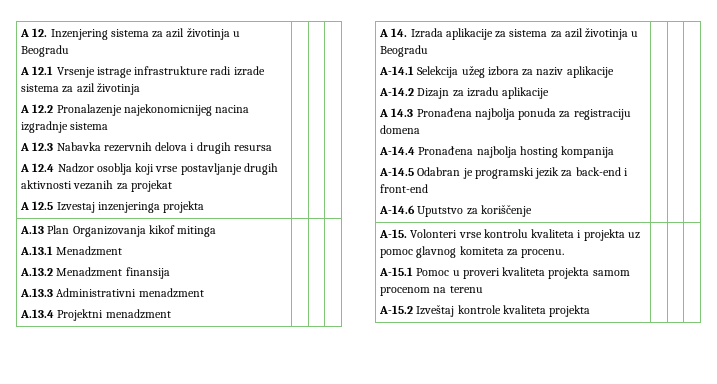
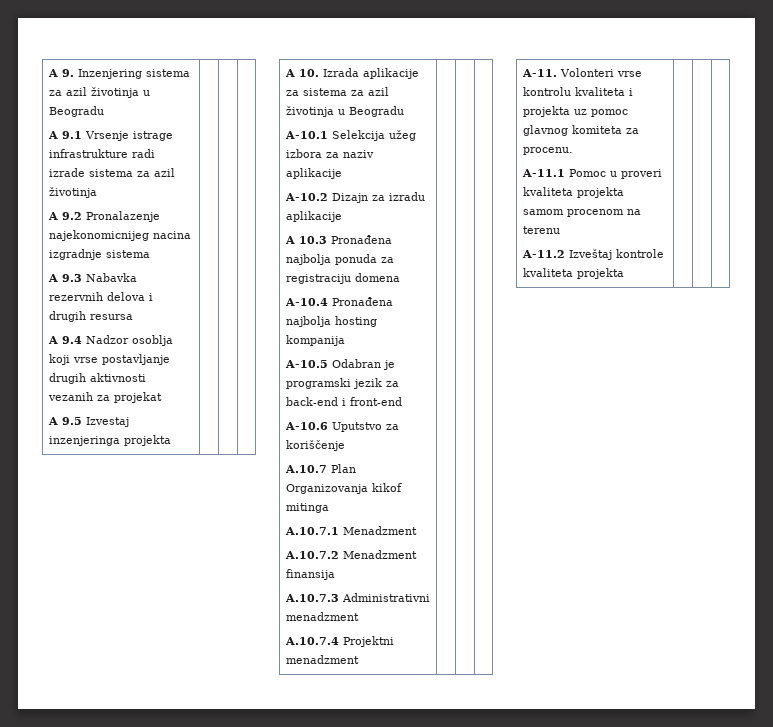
[20,28,48,37] A 12. -> [47,69,74,77] A 9.
[32,66,54,75] 12.1 -> [61,131,82,139] 9.1
[32,104,54,113] 12.2 -> [61,212,82,220] 9.2
[32,142,54,151] 12.3 -> [61,274,82,282] 9.3
[32,163,55,172] 12.4 -> [61,336,82,344] 9.4
[32,201,54,210] 12.5 -> [61,417,82,425] 9.5
[20,225,217,237] [20,246,123,256] [20,267,170,279] [20,288,204,298] [20,309,171,321] [379,28,408,37] // A.13 Plan Organizovanja kikof mitinga // A.13.1 Menadzment // A.13.2 Menadzment finansija // A.13.3 Administrativni menadzment // A.13.4 Projektni menadzment | | | // A 14. -> [284,69,319,77] // A 10.
[379,66,415,75] A-14.1 -> [284,131,328,139] A-10.1
[379,87,415,96] A-14.2 -> [284,193,328,201] A-10.2
[391,108,414,117] 14.3 -> [298,236,327,244] 10.3
[379,146,416,155] A-14.4 -> [284,298,328,306] A-10.4
[379,167,415,176] A-14.5 -> [284,360,328,368] A-10.5
[379,205,416,214] A-14.6 -> [284,422,328,430] A-10.6
[379,229,408,238] | | | // A-15. -> [284,464,356,473] [285,483,402,494] [285,503,329,513] [284,526,417,535] [284,550,417,559] [285,569,335,580] [284,593,430,602] [285,612,359,621] [284,636,394,647] [285,655,359,664] [521,69,557,77] // A.10.7 Plan Organizovanja kikof mitinga // A.10.7.1 Menadzment // A.10.7.2 Menadzment finansija // A.10.7.3 Administrativni menadzment // A.10.7.4 Projektni menadzment | | | // A-11.
[379,267,414,276] A-15.1 -> [521,169,565,177] A-11.1
[379,305,414,314] A-15.2 -> [521,250,565,258] A-11.2

